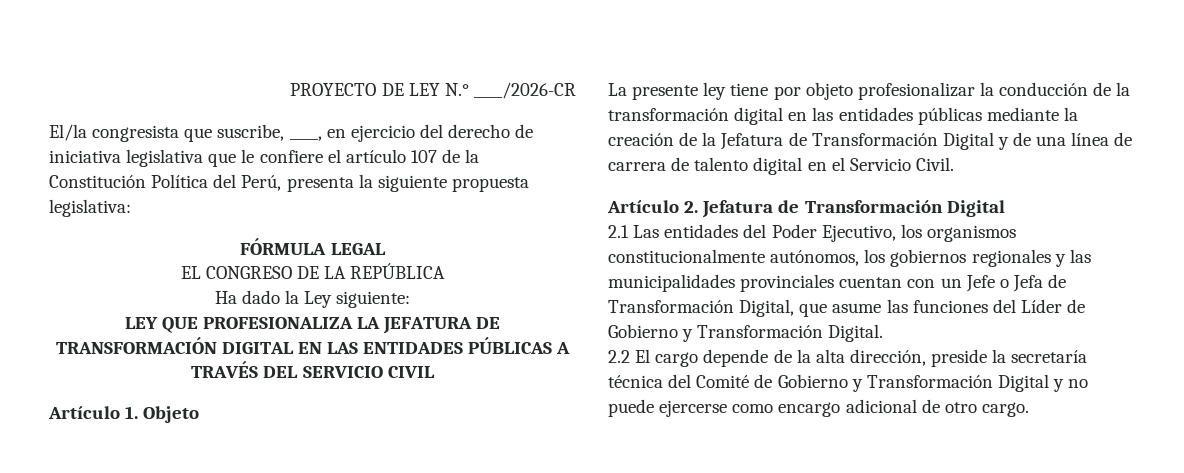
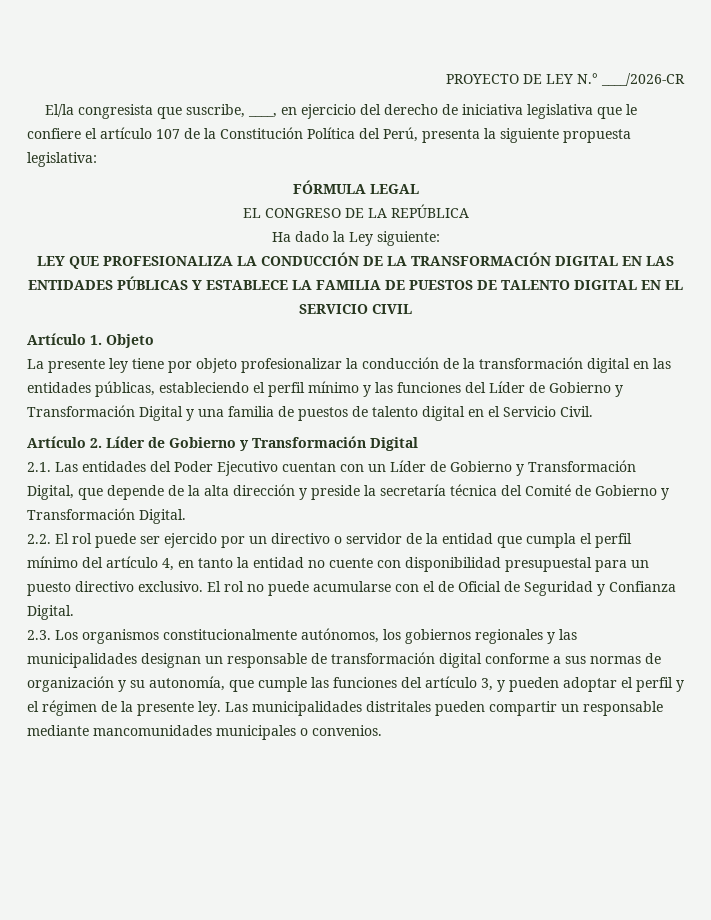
[383,317,501,334] JEFATURA DE -> [261,252,407,266] CONDUCCIÓN DE LA
[556,342,571,354] [191,361,299,378] A TRAVÉS DEL -> [192,280,683,290] Y ESTABLECE LA FAMILIA DE PUESTOS DE TALENTO DIGITAL EN EL
[917,107,1078,125] [608,132,1133,150] [608,162,666,171] públicas mediante la creación de la Jefatura de Transformación Digital y de una línea de carrera -> [95,381,623,397] [27,405,348,421] públicas, estableciendo el perfil mínimo y las funciones del Líder de Gobierno y Transformación Digital y una familia de puestos
[702,200,1005,218] [608,224,1016,242] [608,249,1091,267] [608,274,1067,292] [608,299,1086,317] [608,324,884,342] [608,349,699,367] Jefatura de Transformación Digital // 2.1 Las entidades del Poder Ejecutivo, los organismos constitucionalmente autónomos, los gobiernos regionales y las municipalidades provinciales cuentan con un Jefe o Jefa de Transformación Digital, que asume las funciones del Líder de Gobierno y Transformación Digital. // 2.2 El cargo -> [106,436,418,451] [27,460,636,476] [27,485,103,500] Líder de Gobierno y Transformación Digital // 2.1. Las entidades del Poder Ejecutivo cuentan con un Líder de Gobierno y Transformación Digital, que
[849,349,926,366] dirección, -> [233,484,307,500] dirección y
[997,374,1089,392] [608,399,1029,417] Digital y no puede ejercerse como encargo adicional de otro cargo. -> [139,509,186,524] [27,533,632,548] [27,556,649,572] [27,581,676,596] [27,605,74,620] [27,628,577,644] [27,652,661,668] [27,676,684,692] [27,700,663,716] [27,725,382,740] Digital. // 2.2. El rol puede ser ejercido por un directivo o servidor de la entidad que cumpla el perfil mínimo del artículo 4, en tanto la entidad no cuente con disponibilidad presupuestal para un puesto directivo exclusivo. El rol no puede acumularse con el de Oficial de Seguridad y Confianza Digital. // 2.3. Los organismos constitucionalmente autónomos, los gobiernos regionales y las municipalidades designan un responsable de transformación digital conforme a sus normas de organización y su autonomía, que cumple las funciones del artículo 3, y pueden adoptar el perfil y el régimen de la presente ley. Las municipalidades distritales pueden compartir un responsable mediante mancomunidades municipales o convenios.

